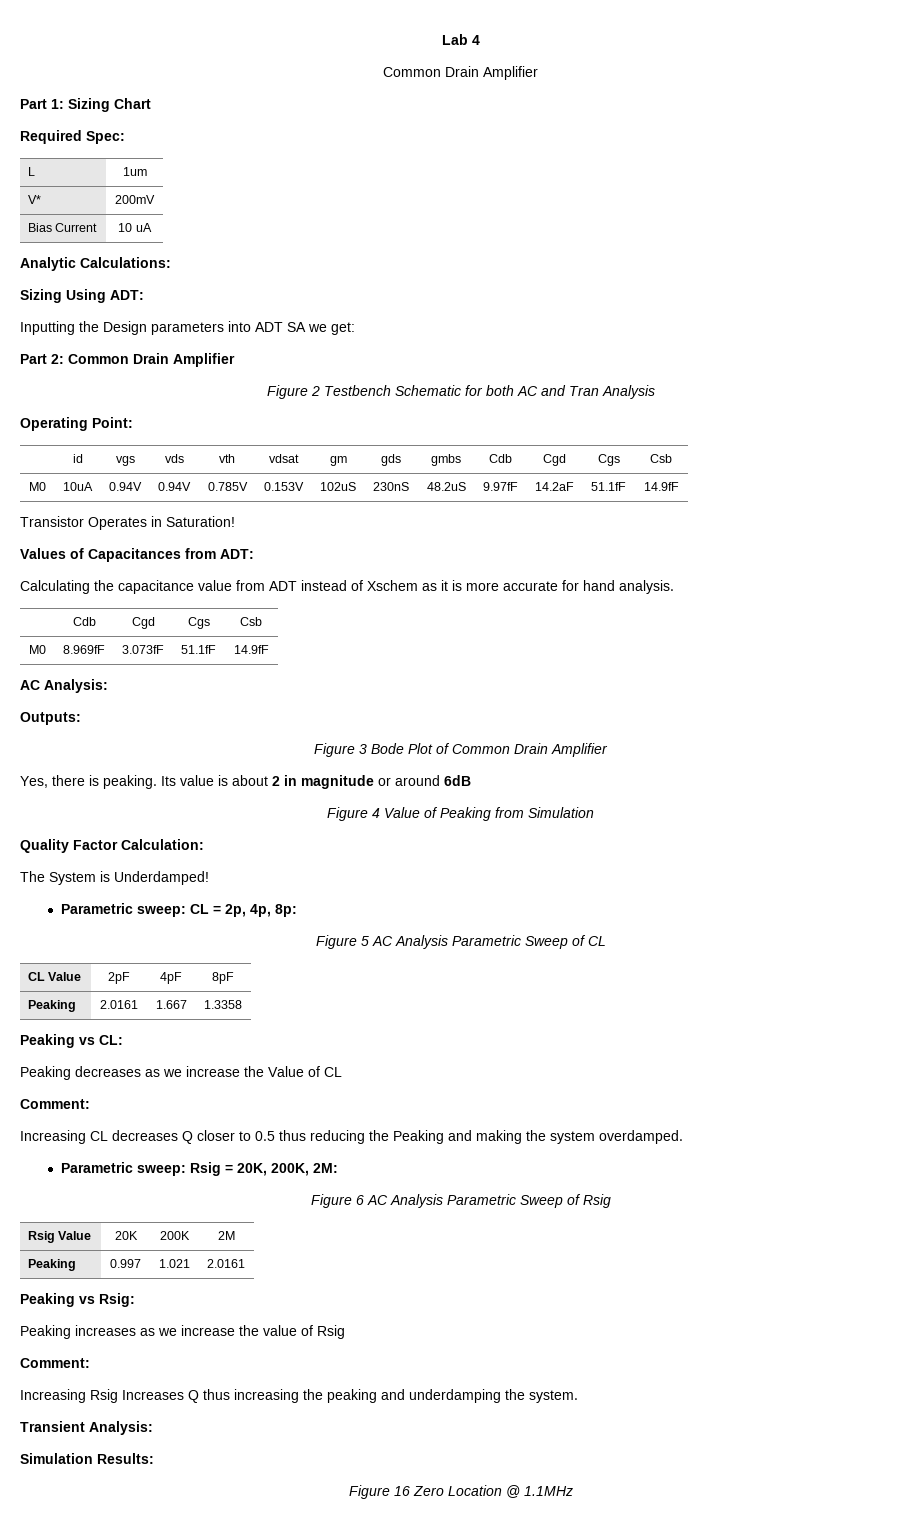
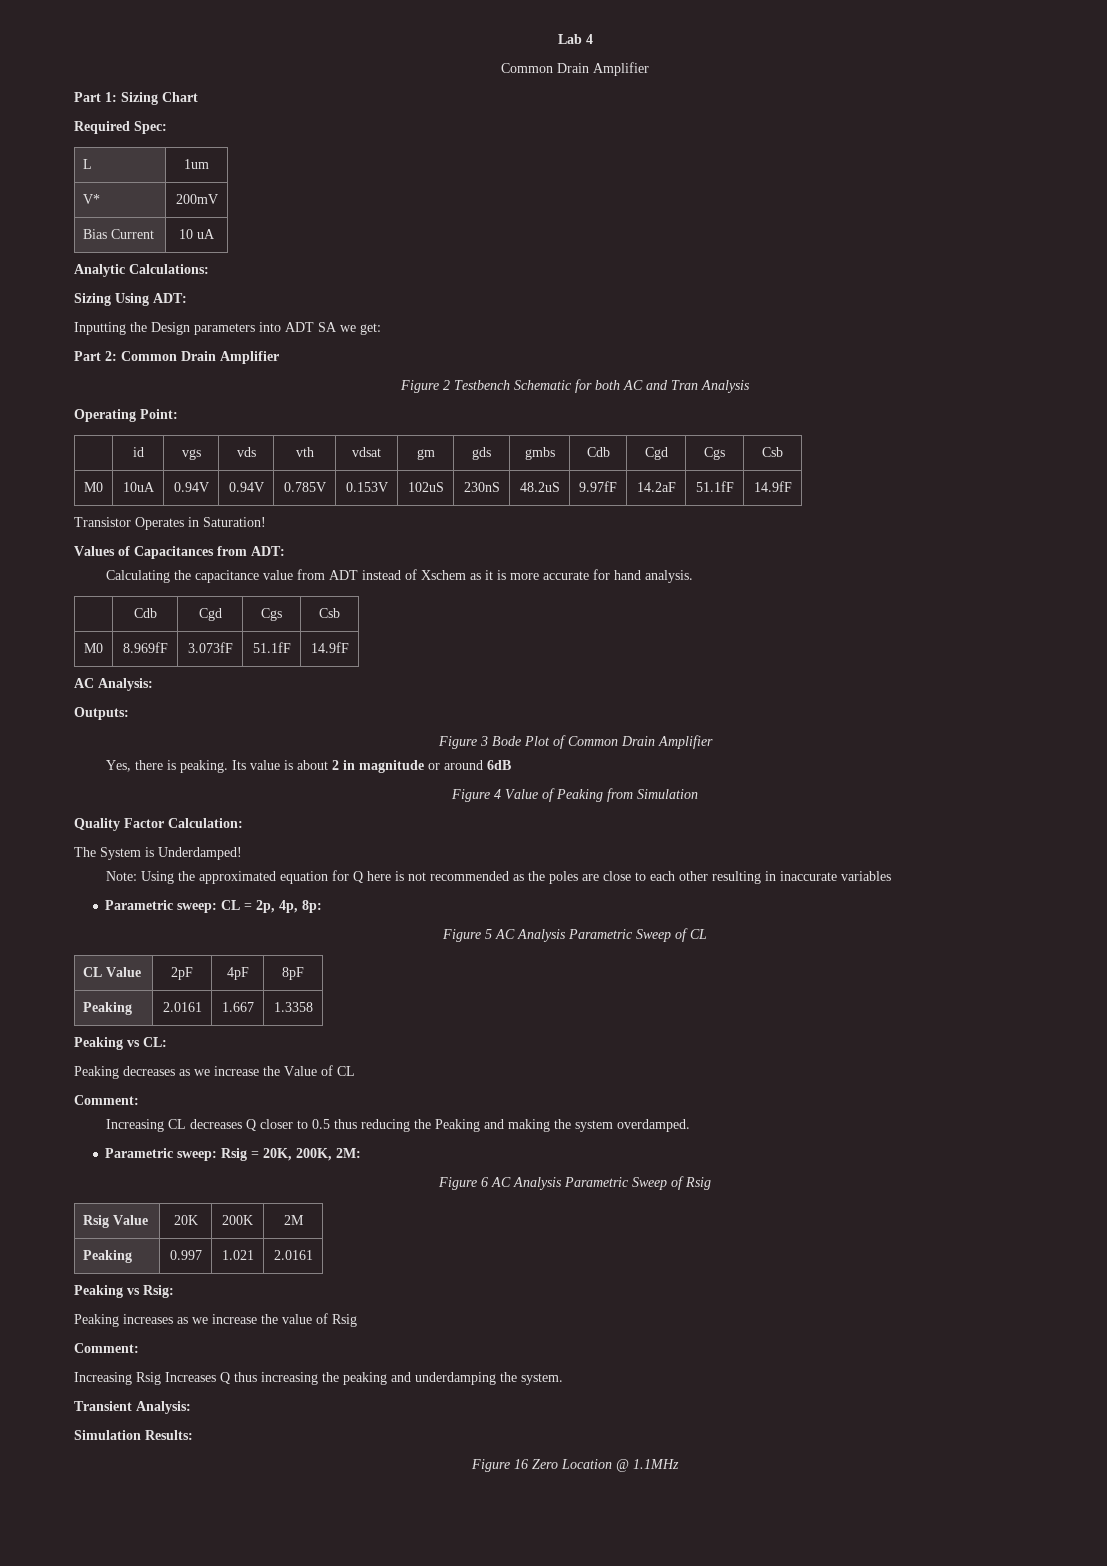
(209, 878) none -> [105,870,891,884] // Note: Using the approximated equation for Q here is not recommended as the poles are close to each other resulting in inaccurate variables

